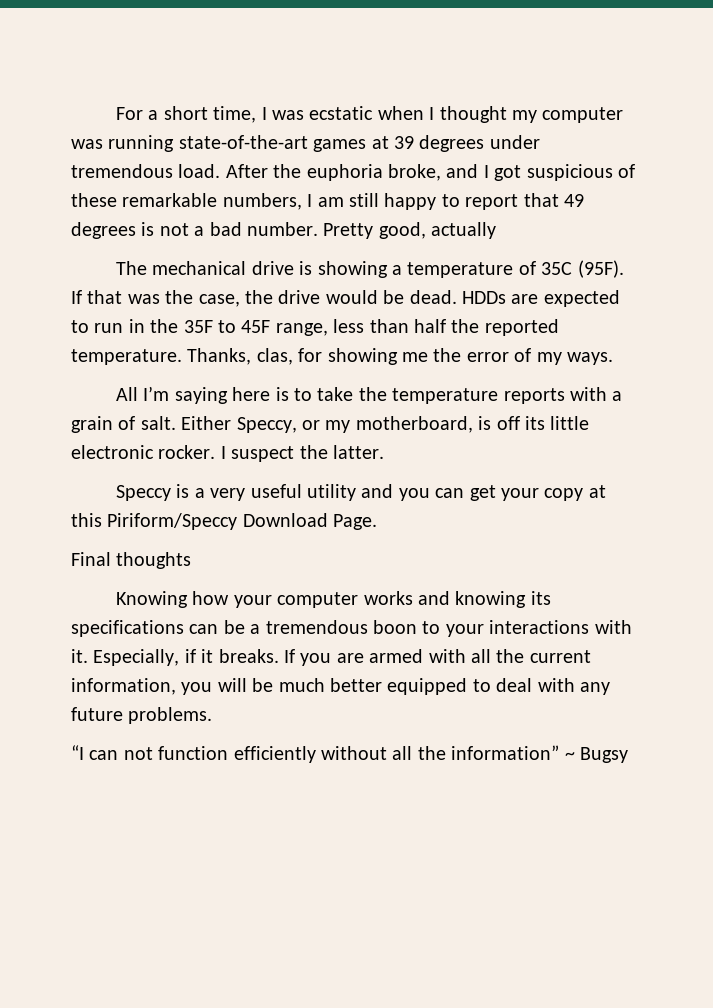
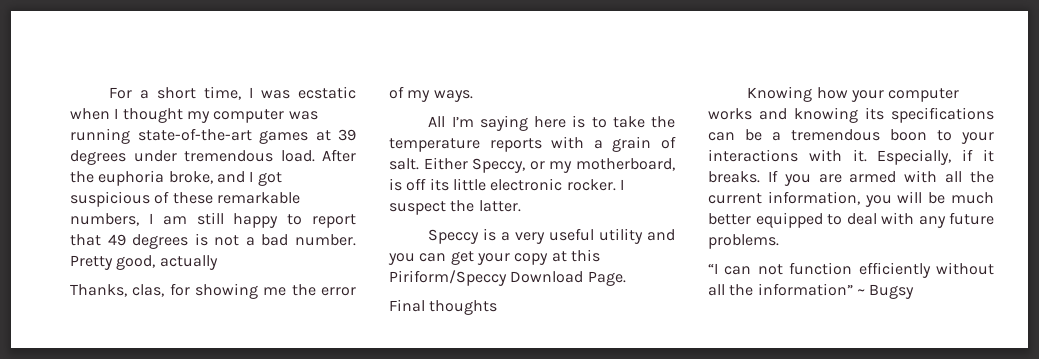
[116,260,624,278] [71,290,620,307] [71,319,559,336] [71,349,182,365] The mechanical drive is showing a temperature of 35C (95F). If that was the case, the drive would be dead. HDDs are expected to run in the 35F to 45F range, less than half the reported temperature. -> (218, 262) none

